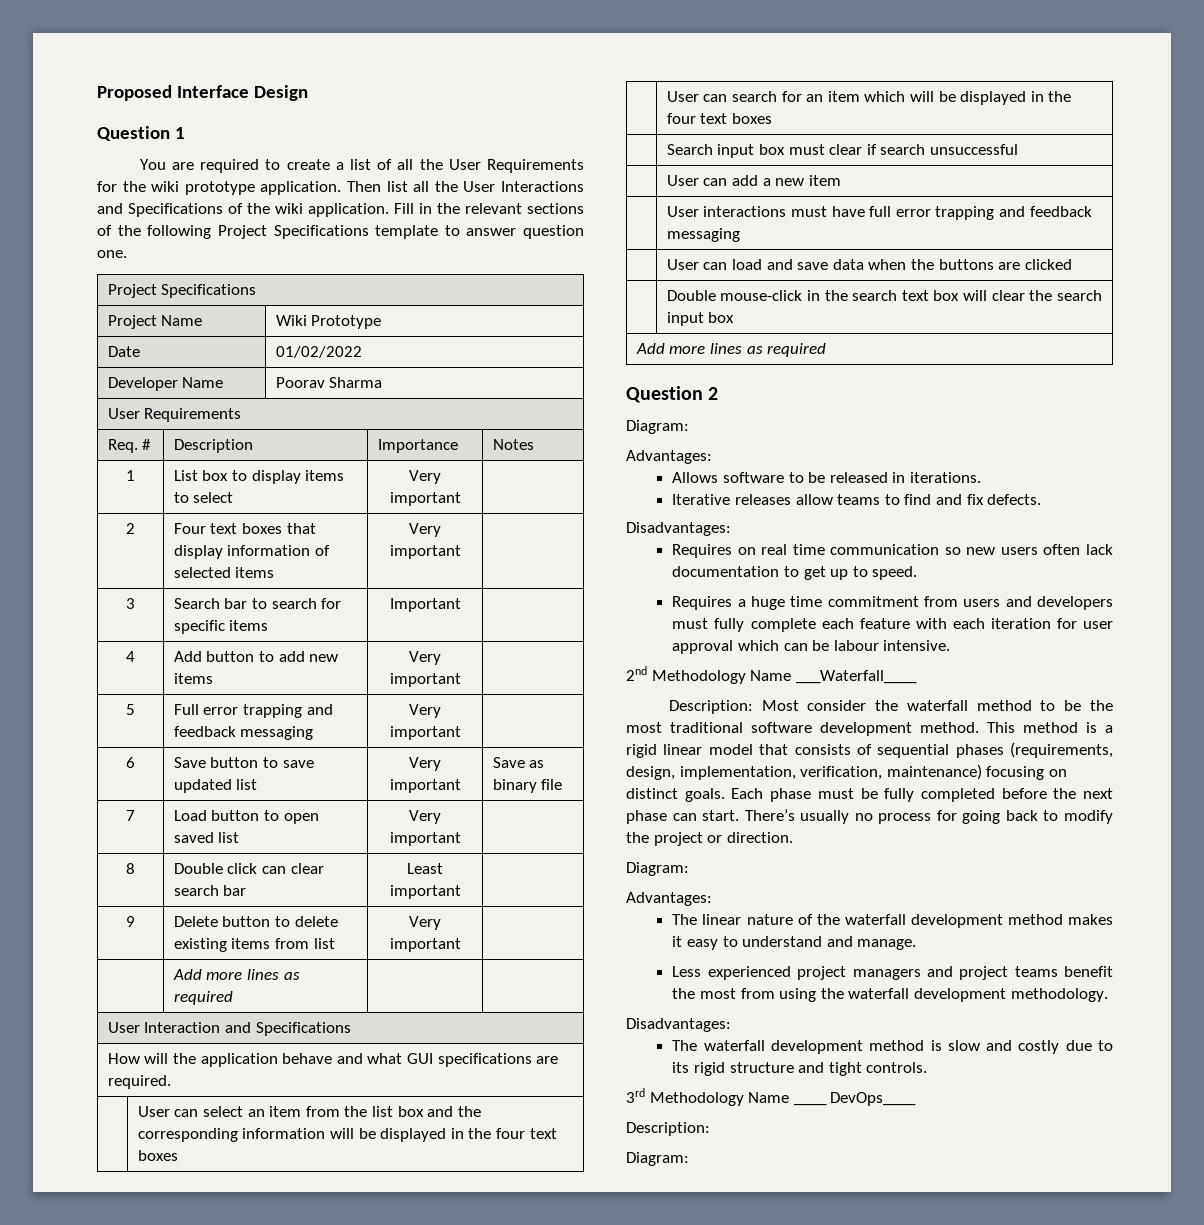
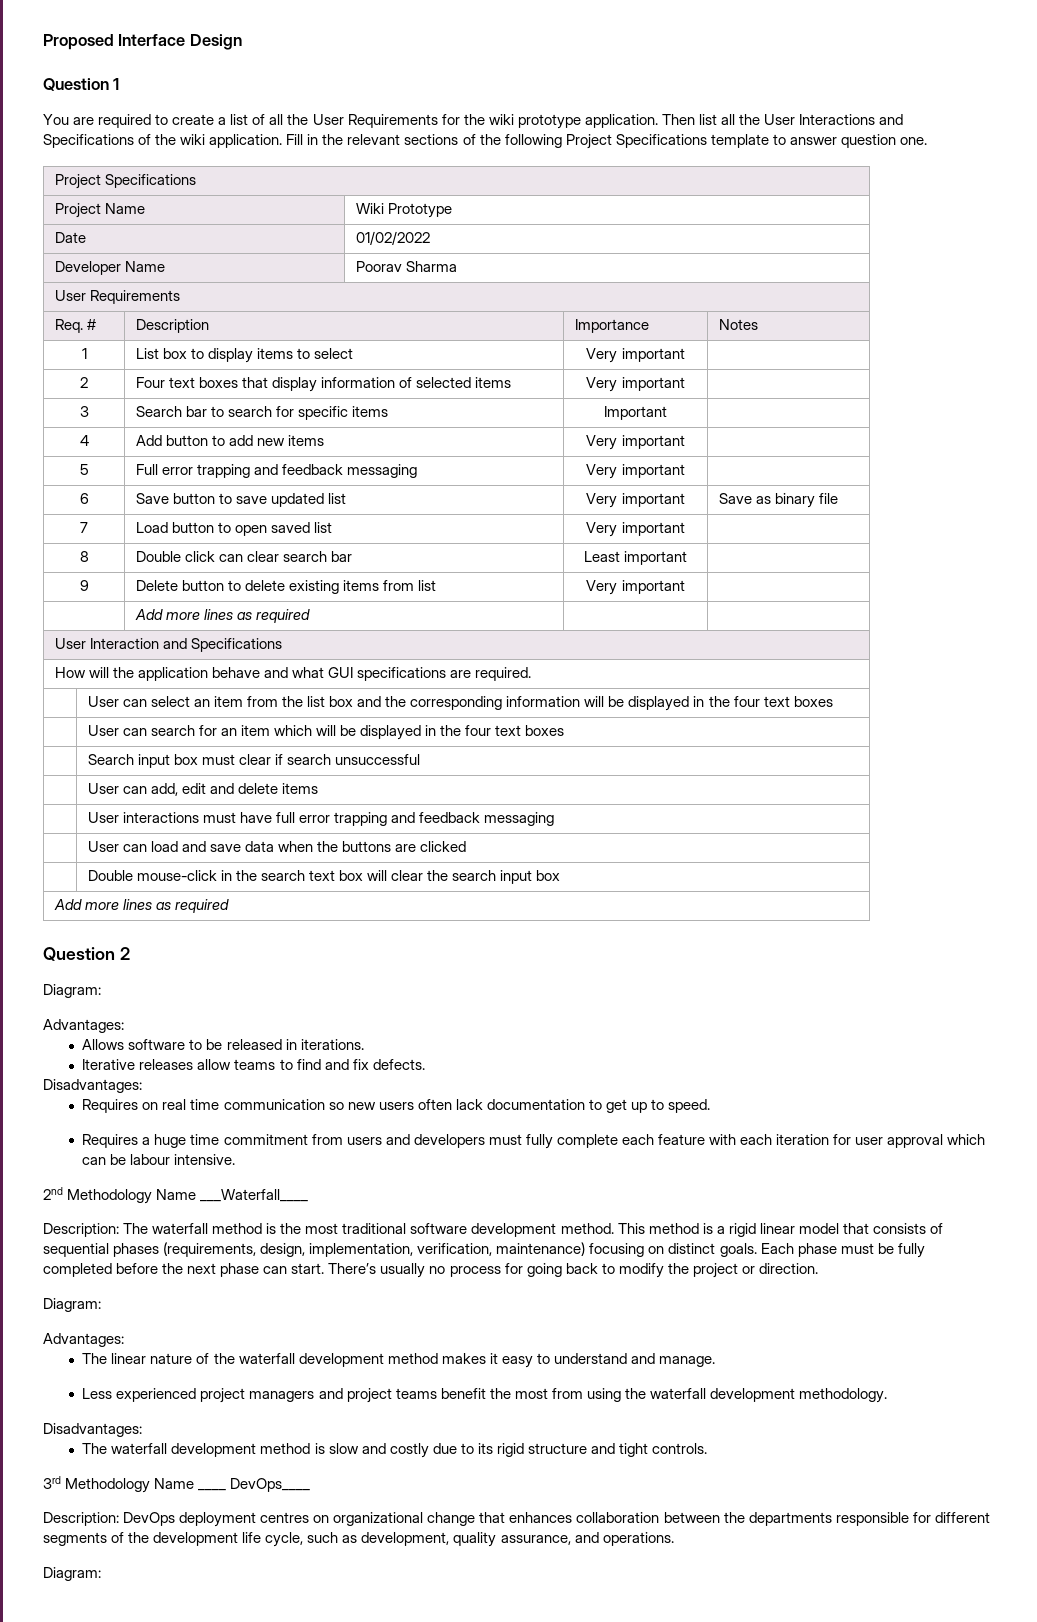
[732,175,841,186] add a new item -> [150,783,318,796] add, edit and delete items
[761,700,1082,711] Most consider the waterfall method to be -> [123,1223,277,1234] The waterfall method is
(710, 1129) none -> [123,1512,990,1527] [43,1532,674,1547] DevOps deployment centres on organizational change that enhances collaboration between the departments responsible for different segments of the development life cycle, such as development, quality assurance, and operations.

